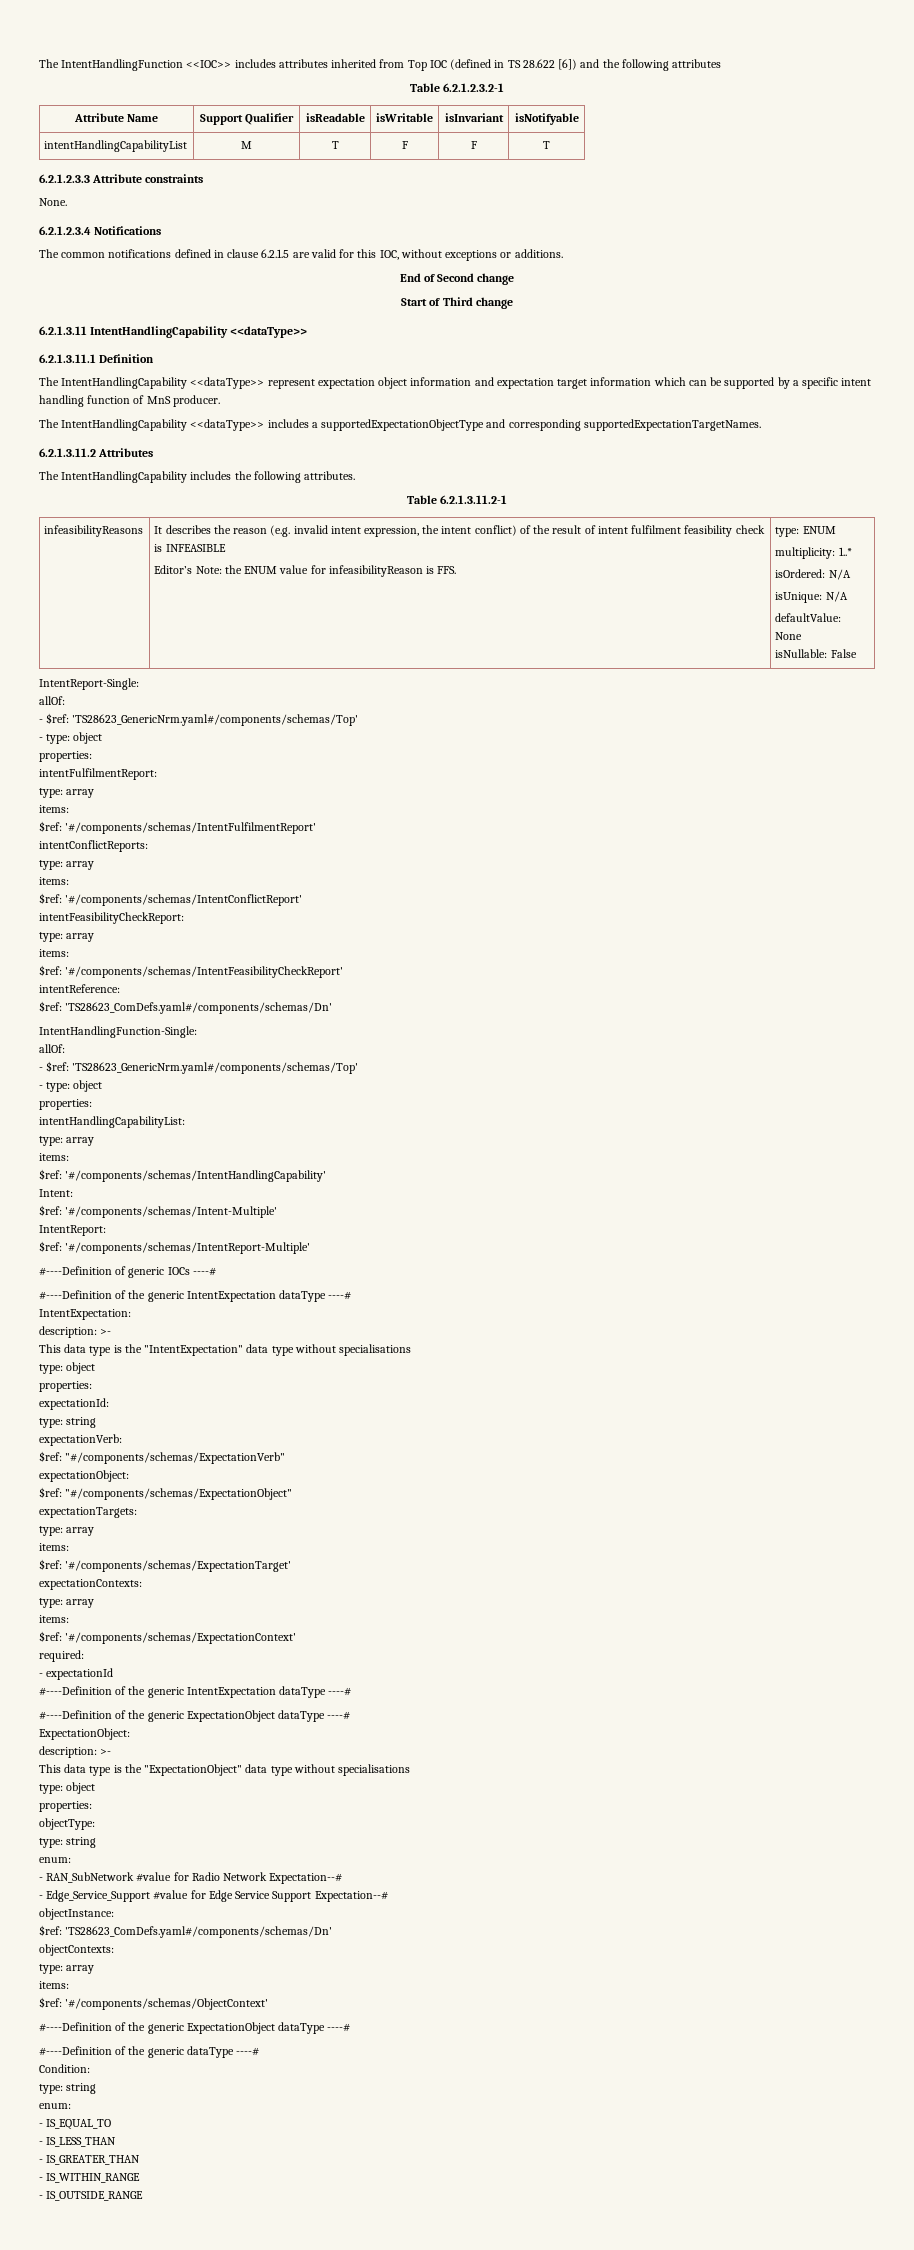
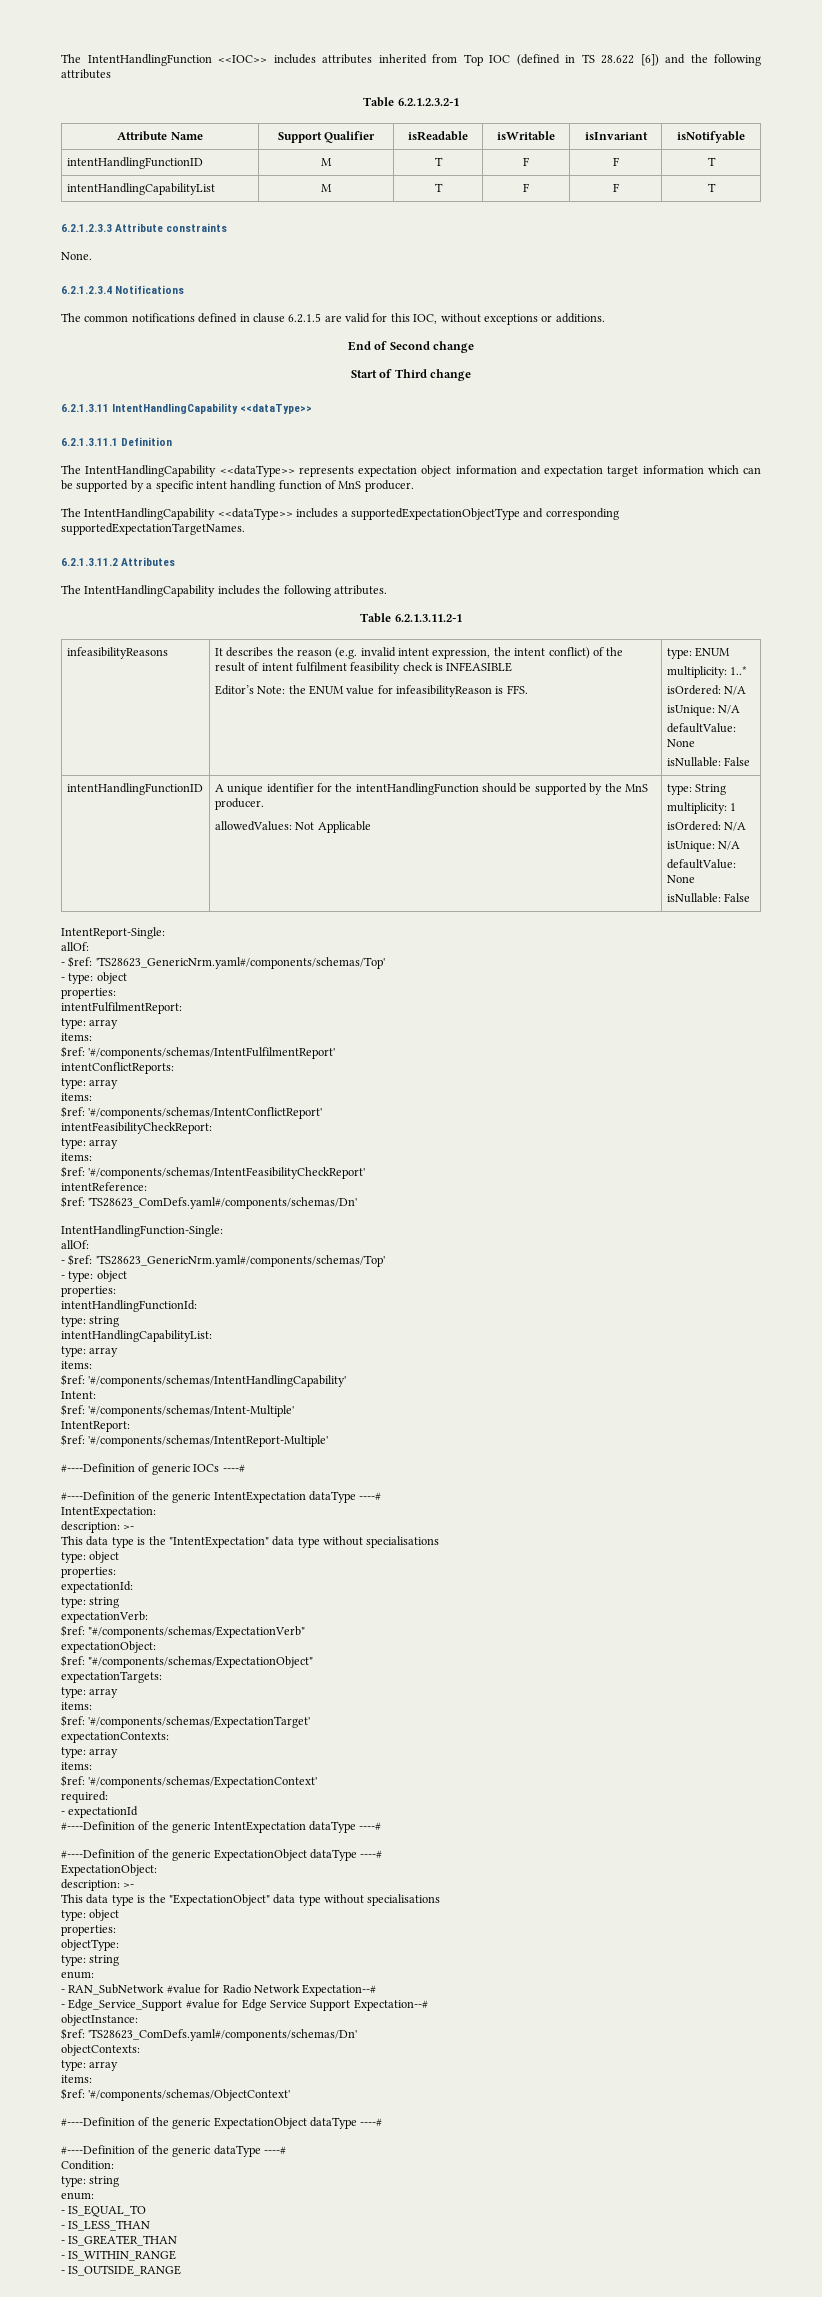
(579, 119) none -> [66,157,203,169] [321,158,332,166] [434,157,443,166] [523,157,529,166] [612,157,619,166] [707,157,716,166] // intentHandlingFunctionID | M | T | F | F | T
[267,379,315,389] represent -> [298,466,354,477] represents
(857, 653) none -> [66,783,203,795] [214,783,648,795] [214,798,264,810] [214,821,371,833] [666,784,727,795] [666,802,737,814] [666,821,747,831] [666,841,741,852] [666,859,736,869] [666,875,695,883] [666,893,751,903] // intentHandlingFunctionID | A unique identifier for the intentHandlingFunction should be supported by the MnS producer. // allowedValues: Not Applicable | type: String // multiplicity: 1 // isOrdered: N/A // isUnique: N/A // defaultValue: None // isNullable: False
(92, 1104) none -> [61,1300,197,1312] [61,1316,120,1327] // intentHandlingFunctionId: // type: string

